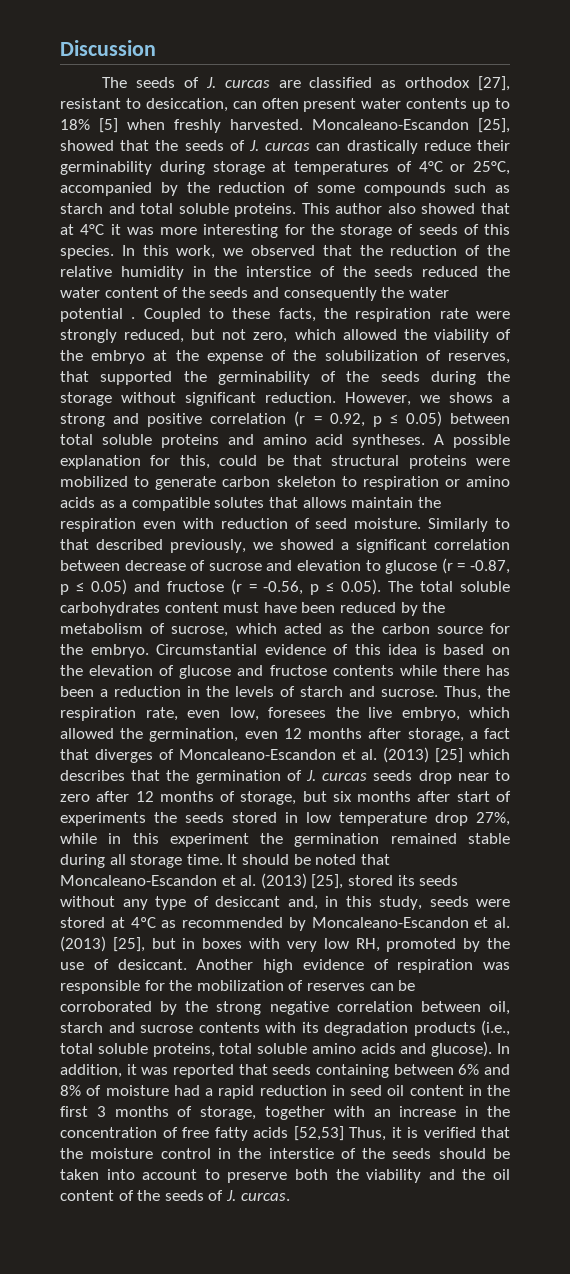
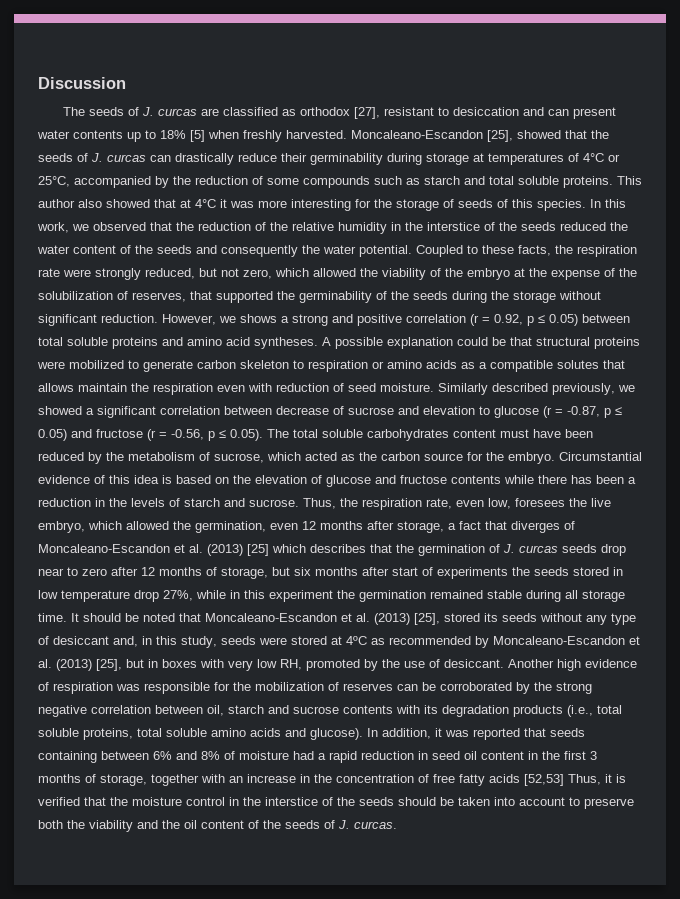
[145,98,299,112] desiccation, can often -> [452,107,569,116] desiccation and can
[60,308,136,322] potential . -> [359,245,412,257] potential.
[150,455,210,469] for this, -> (453, 343) none
[495,518,510,529] [60,539,89,550] to that -> (488, 389) none

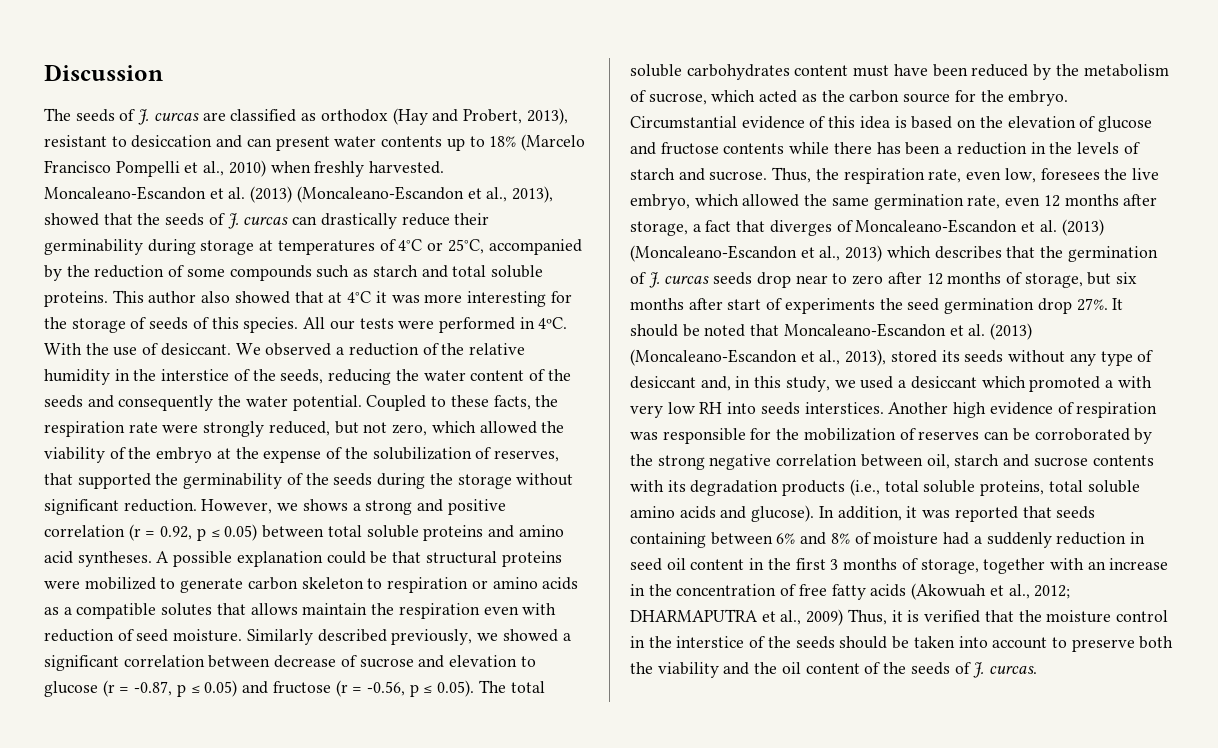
[353,107,380,119] [27], -> [392,108,568,125] (Hay and Probert, 2013),
[190,130,513,142] [5] when freshly harvested. Moncaleano-Escandon [25], -> [520,134,585,151] [44,160,445,177] [44,186,554,203] (Marcelo Francisco Pompelli et al., 2010) when freshly harvested. Moncaleano-Escandon et al. (2013) (Moncaleano-Escandon et al., 2013),
[590,199,626,208] [37,222,194,233] In this work, we observed that the -> [303,317,568,333] [44,343,345,356] All our tests were performed in 4ºC. With the use of desiccant. We observed a
[521,222,606,231] seeds reduced -> [280,369,392,385] seeds, reducing
[195,521,266,533] germination, -> [831,194,1001,210] same germination rate,
[247,544,269,556] [25] -> [630,245,883,262] (Moncaleano-Escandon et al., 2013)
[534,567,623,576] [38,590,625,602] [38,613,67,622] seeds stored in low temperature drop 27%, while in this experiment the germination remained stable during all storage time. -> [907,298,1108,314] seed germination drop 27%.
[414,613,440,625] [25], -> [630,349,887,366] (Moncaleano-Escandon et al., 2013),
[221,636,640,648] [38,659,504,671] seeds were stored at 4ºC as recommended by Moncaleano-Escandon et al. (2013) [25], but in boxes with very low RH, promoted by the use of desiccant. -> [834,376,1152,392] [630,402,884,418] we used a desiccant which promoted a with very low RH into seeds interstices.
[329,751,357,763] rapid -> [986,532,1052,548] suddenly
[524,774,564,786] [52,53] -> [911,583,1071,600] [630,609,844,626] (Akowuah et al., 2012; DHARMAPUTRA et al., 2009)

